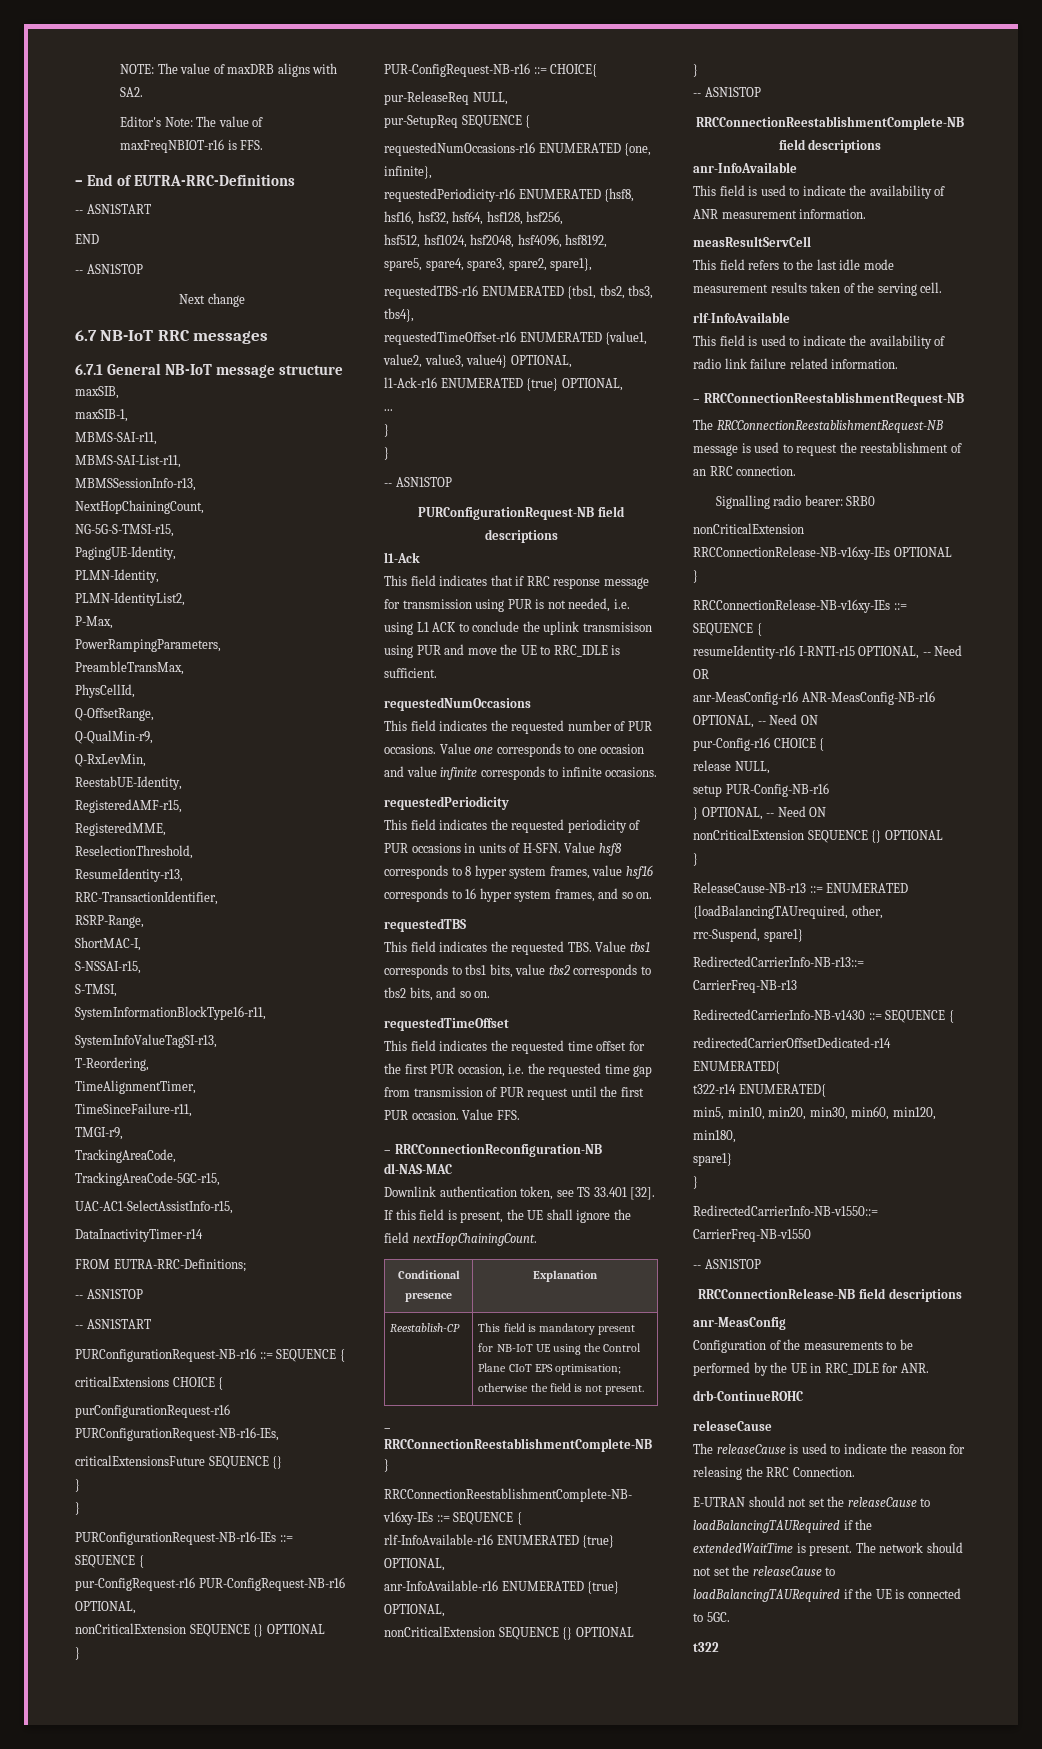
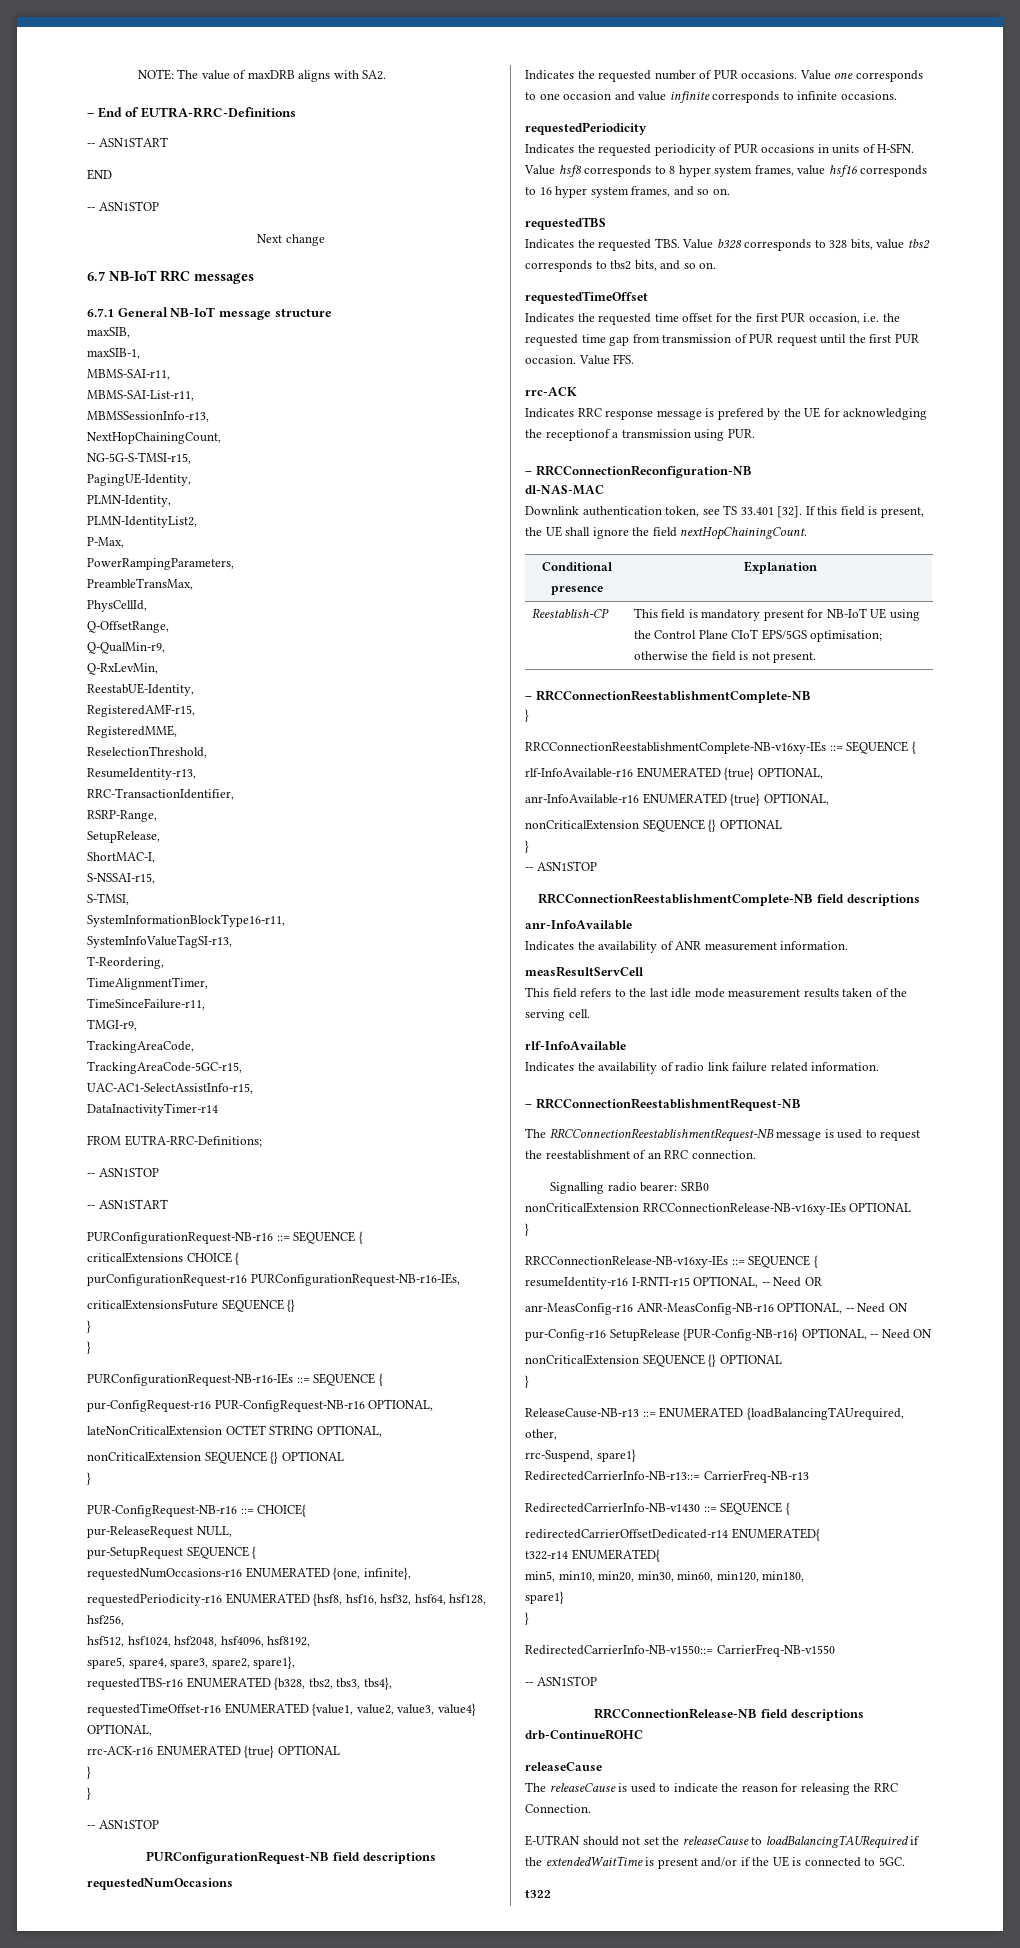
[120,116,264,127] [120,139,264,153] // Editor's Note: The value of maxFreqNBIOT-r16 is FFS. -> (387, 75) none
(144, 921) none -> [87,831,160,843] // SetupRelease,
(136, 1607) none -> [87,1425,382,1437] // lateNonCriticalExtension OCTET STRING OPTIONAL,
[384,91,508,105] [384,115,458,128] pur-ReleaseReq NULL, // pur-SetupReq -> [87,1526,232,1538] [87,1547,183,1559] pur-ReleaseRequest NULL, // pur-SetupRequest
[567,285,597,299] {tbs1, -> [274,1677,306,1690] {b328,
[384,377,623,391] [384,409,393,411] l1-Ack-r16 ENUMERATED {true} OPTIONAL, // ... -> [87,1745,340,1758] rrc-ACK-r16 ENUMERATED {true} OPTIONAL
[384,552,420,563] [384,575,649,589] [384,598,630,612] [384,621,652,635] [384,644,621,658] [384,668,437,678] [384,697,531,711] [384,720,488,731] l1-Ack // This field indicates that if RRC response message for transmission using PUR is not needed, i.e. using L1 ACK to conclude the uplink transmisison using PUR and move the UE to RRC_IDLE is sufficient. // requestedNumOccasions // This field indicates -> [87,1878,233,1890] [525,70,574,80] requestedNumOccasions // Indicates
[384,819,488,830] This field indicates -> [525,144,574,154] Indicates
[384,941,488,952] This field indicates -> [525,239,574,249] Indicates
[629,942,650,952] [384,964,487,978] tbs1 corresponds to tbs1 -> [716,239,848,251] b328 corresponds to 328
[384,1040,488,1051] This field indicates -> [525,313,574,323] Indicates
(520, 1115) none -> [525,387,577,396] [525,407,928,420] [525,429,755,441] // rrc-ACK // Indicates RRC response message is prefered by the UE for acknowledging the receptionof a transmission using PUR.
[534,1364,553,1372] EPS -> [761,629,807,640] EPS/5GS
[693,185,846,196] This field is used to indicate -> [525,941,574,951] Indicates
[693,335,846,346] This field is used to indicate -> [525,1062,574,1072] Indicates
[773,738,825,751] [693,760,770,774] [693,783,829,797] [693,807,698,820] CHOICE { // release NULL, // setup PUR-Config-NB-r16 // } -> [609,1328,799,1341] SetupRelease {PUR-Config-NB-r16}
[693,1317,786,1330] [693,1339,913,1353] [693,1362,929,1376] // anr-MeasConfig // Configuration of the measurements to be performed by the UE in RRC_IDLE for ANR. -> (864, 1715) none
[809,1542,963,1556] [693,1565,836,1576] [693,1589,840,1602] present. The network should not set the releaseCause to loadBalancingTAURequired -> [657,1857,738,1869] present and/or

